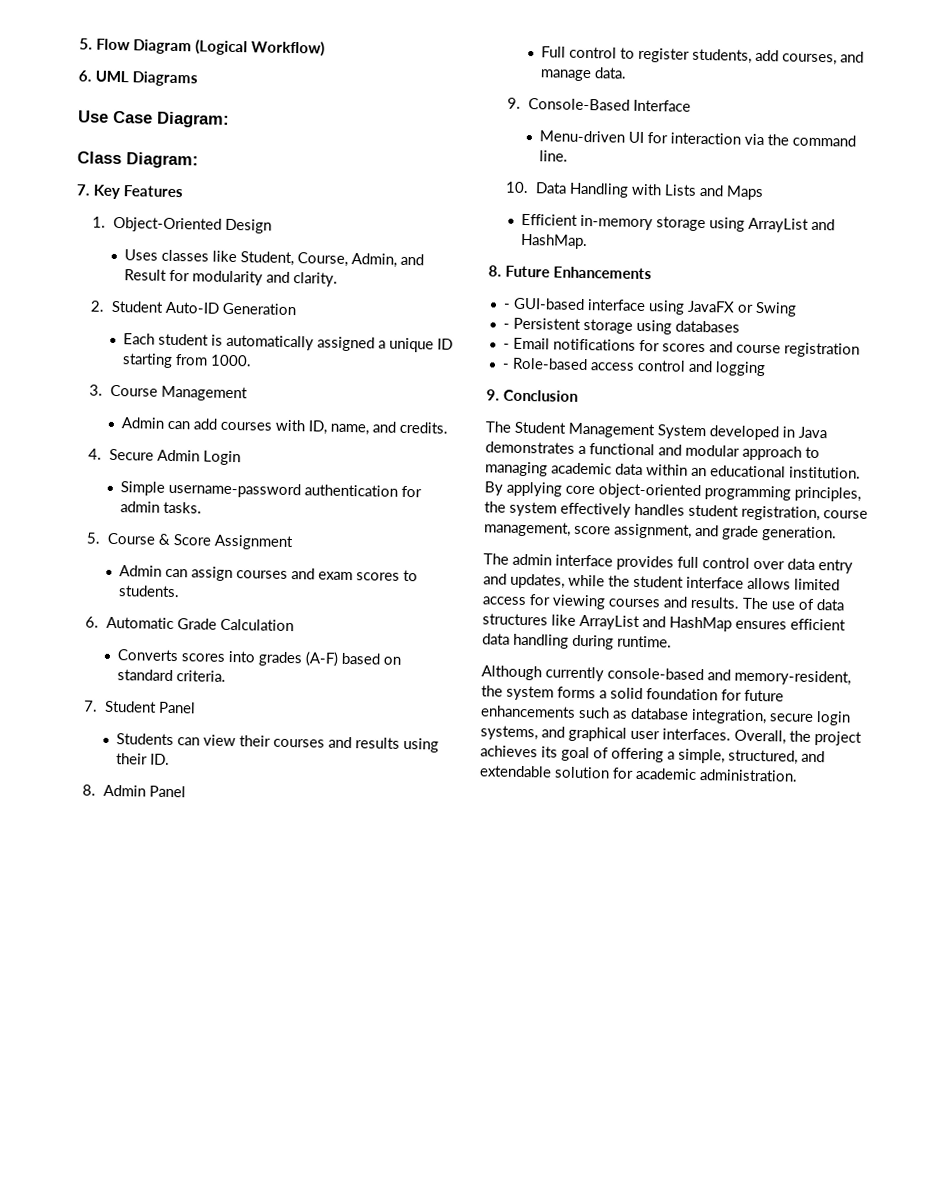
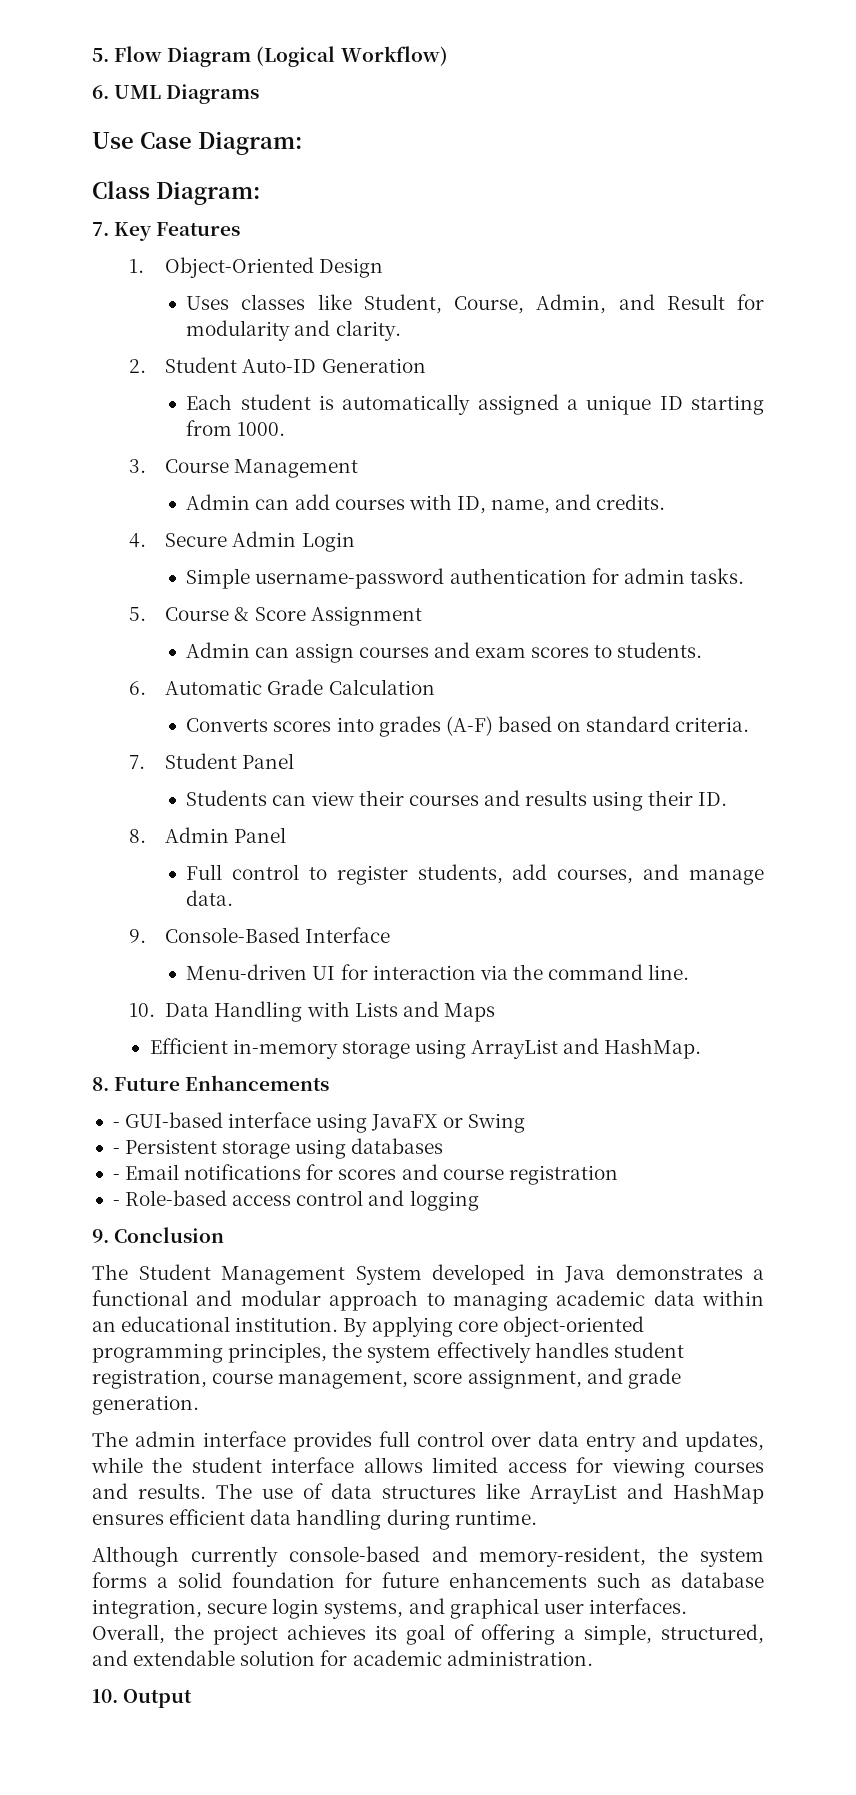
(798, 775) none -> [92,1689,193,1708] // 10. Output

